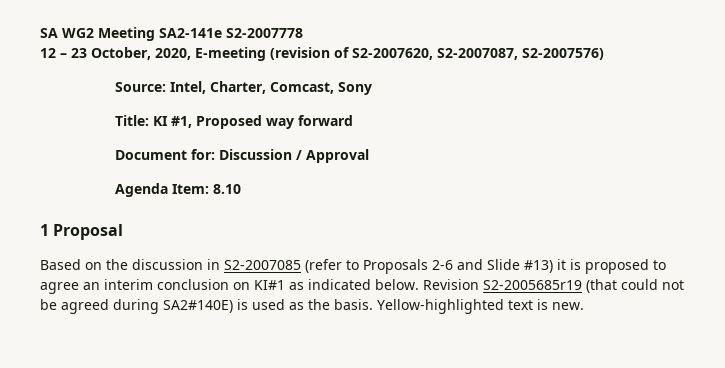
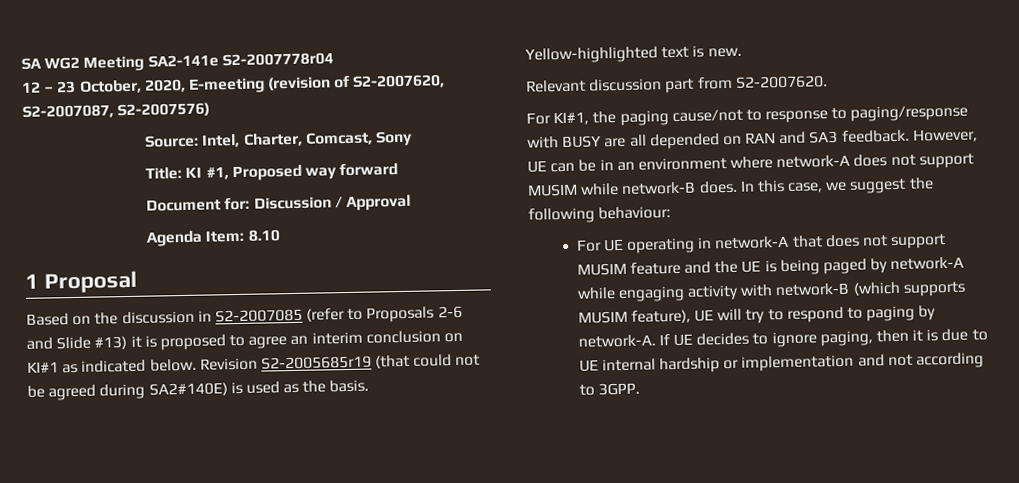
[226,28,303,38] S2-2007778 -> [221,52,334,67] S2-2007778r04
(584, 306) none -> [526,75,828,94] [526,104,969,126] [527,128,978,150] [527,153,974,173] [527,177,934,197] [528,206,672,224] [575,234,947,254] [576,256,965,276] [576,281,966,303] [577,305,937,324] [577,328,988,348] [578,352,984,374] [578,382,640,396] // Relevant discussion part from S2-2007620. // For KI#1, the paging cause/not to response to paging/response with BUSY are all depended on RAN and SA3 feedback. However, UE can be in an environment where network-A does not support MUSIM while network-B does. In this case, we suggest the following behaviour: // For UE operating in network-A that does not support MUSIM feature and the UE is being paged by network-A while engaging activity with network-B (which supports MUSIM feature), UE will try to respond to paging by network-A. If UE decides to ignore paging, then it is due to UE internal hardship or implementation and not according to 3GPP.

